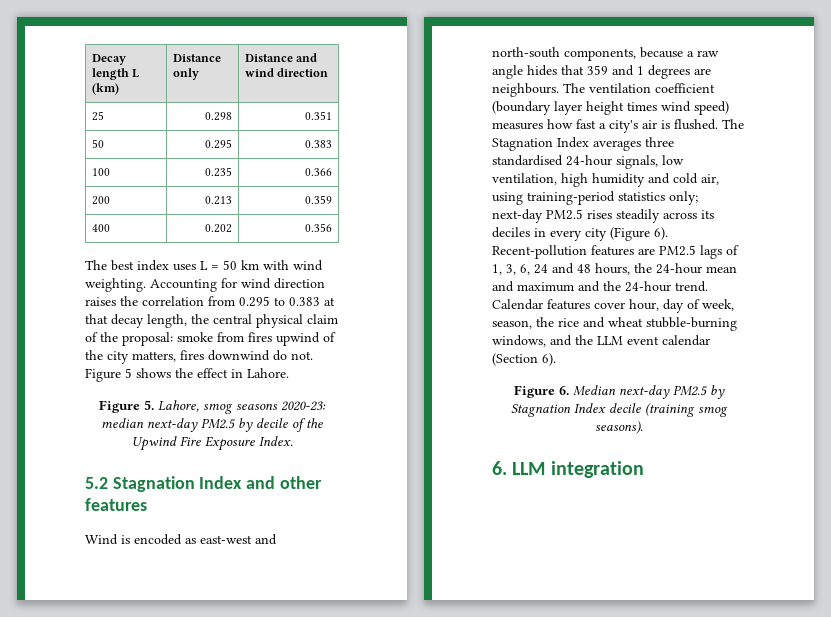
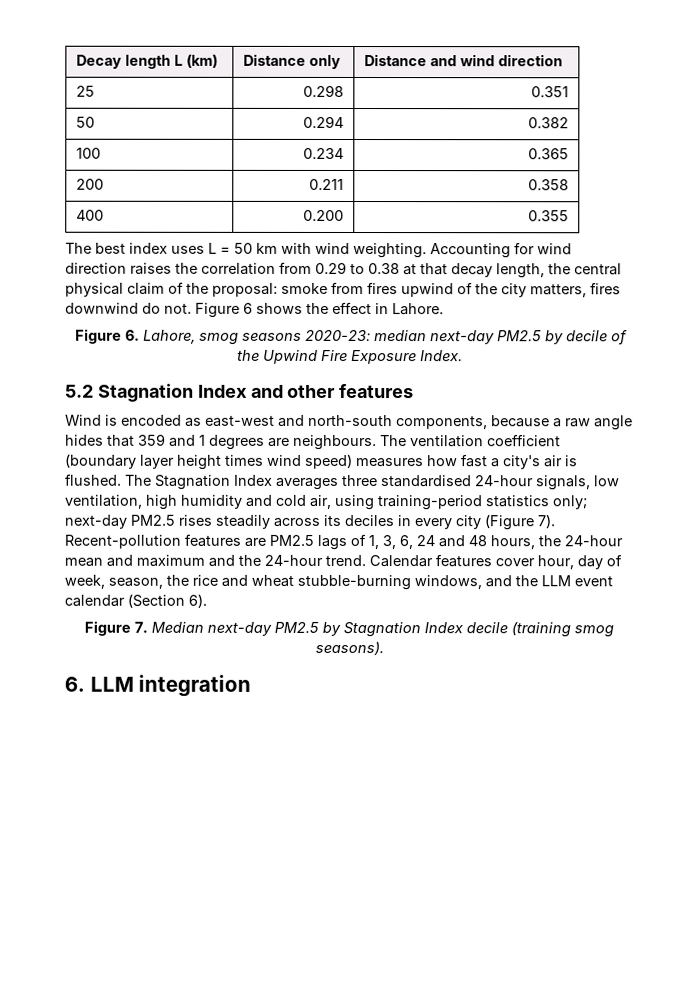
[205,139,233,149] [305,140,333,148] 0.295 | 0.383 -> [302,115,344,128] [527,117,569,129] 0.294 | 0.382
[205,167,233,177] [305,168,333,176] 0.235 | 0.366 -> [302,147,344,159] [527,148,569,160] 0.234 | 0.365
[205,196,233,205] [305,195,333,204] 0.213 | 0.359 -> [308,178,344,190] [527,179,569,191] 0.211 | 0.358
[205,224,233,233] [305,223,333,232] 0.202 | 0.356 -> [302,209,344,221] [527,210,569,222] 0.200 | 0.355
[239,296,320,307] 0.295 to 0.383 -> [315,261,400,275] 0.29 to 0.38
[125,368,132,378] 5 -> [243,302,253,314] 6
[144,400,154,410] 5. -> [124,329,140,341] 6.
[654,227,668,240] 6). -> [537,514,555,529] 7).
[559,386,569,395] 6. -> [134,621,148,633] 7.

